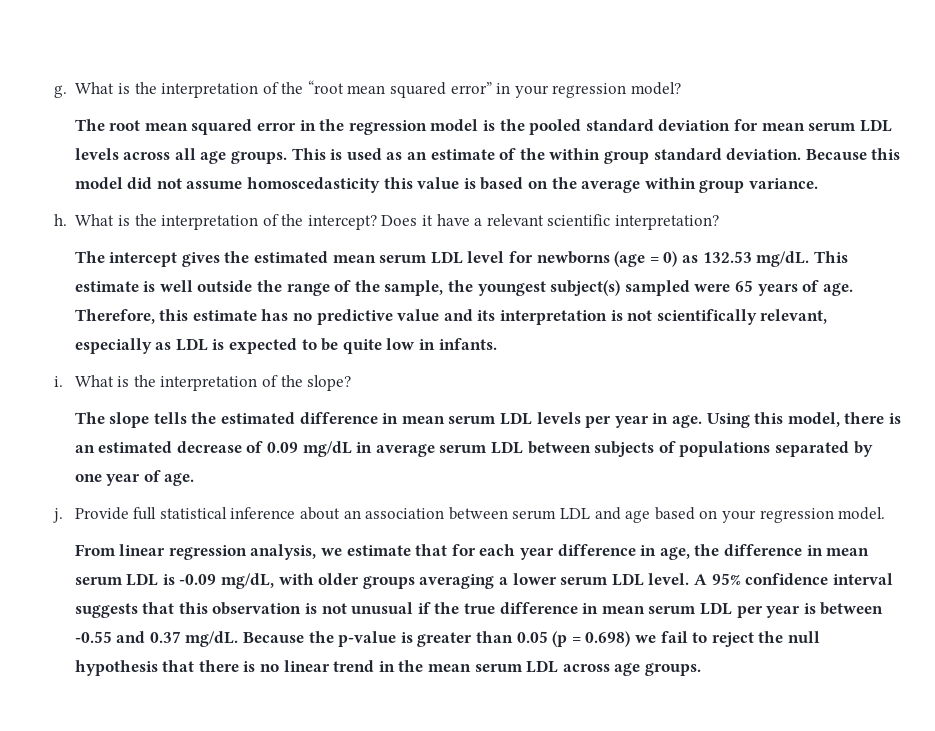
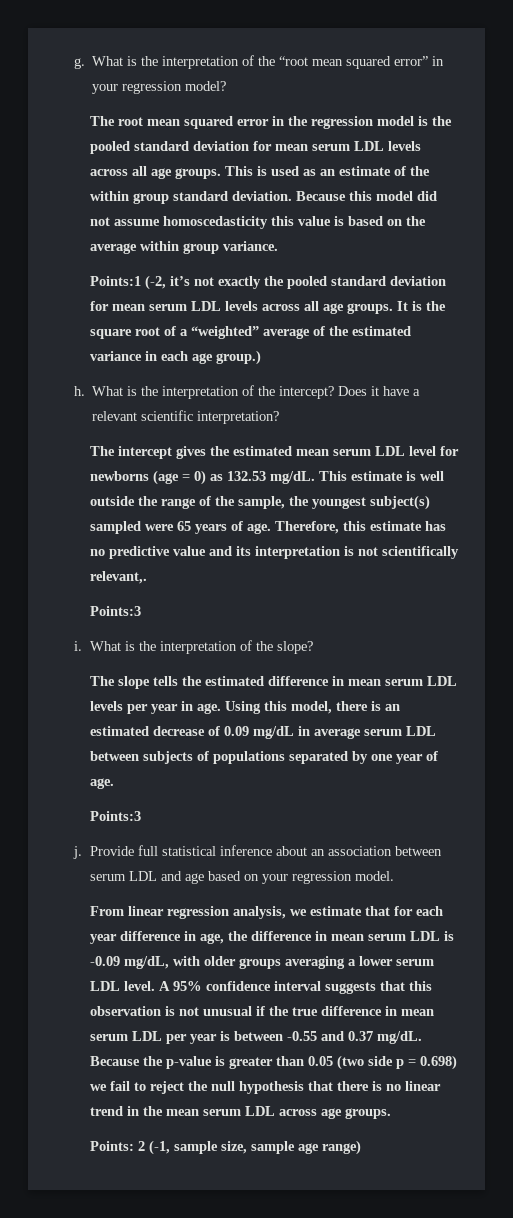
(818, 183) none -> [90,275,447,290] [90,301,447,314] [90,326,412,339] [90,350,262,365] // Points:1 (-2, it’s not exactly the pooled standard deviation for mean serum LDL levels across all age groups. It is the square root of a “weighted” average of the estimated variance in each age group.)
[760,309,828,324] [74,338,497,354] relevant, especially as LDL is expected to be quite low in infants. -> [90,571,148,584] [90,606,142,616] relevant,. // Points:3
(195, 479) none -> [90,811,142,821] // Points:3
[552,631,568,647] (p -> [337,1055,405,1070] (two side p
(701, 669) none -> [90,1140,362,1155] // Points: 2 (-1, sample size, sample age range)

